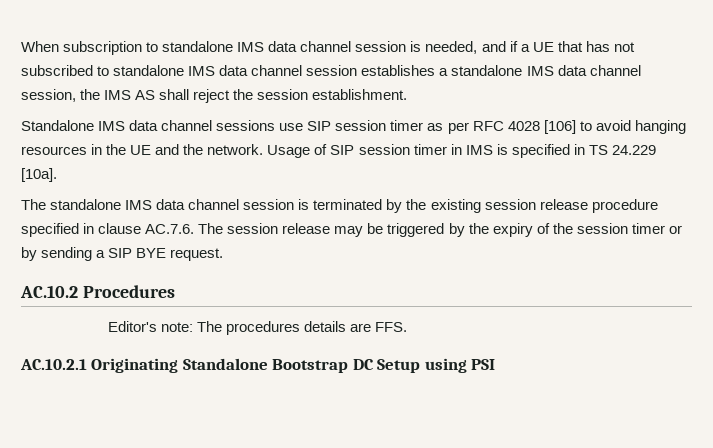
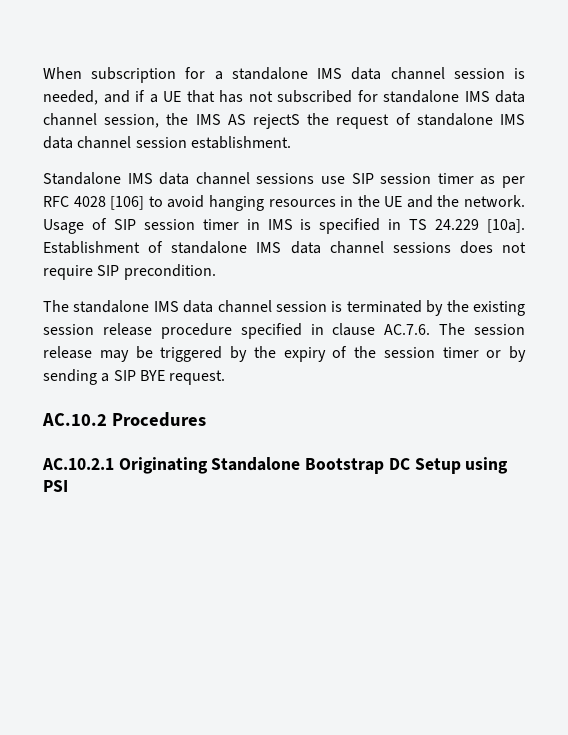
[146,42,159,52] to -> [185,67,223,80] for a
[97,65,449,76] to standalone IMS data channel session establishes a -> [357,90,378,102] for
[159,89,254,103] shall reject the -> [252,113,525,129] [43,136,132,149] rejectS the request of standalone IMS data channel
(57, 175) none -> [43,241,526,254] [43,264,216,280] Establishment of standalone IMS data channel sessions does not require SIP precondition.
[107,321,408,335] // Editor's note: The procedures details are FFS. -> (206, 419) none

